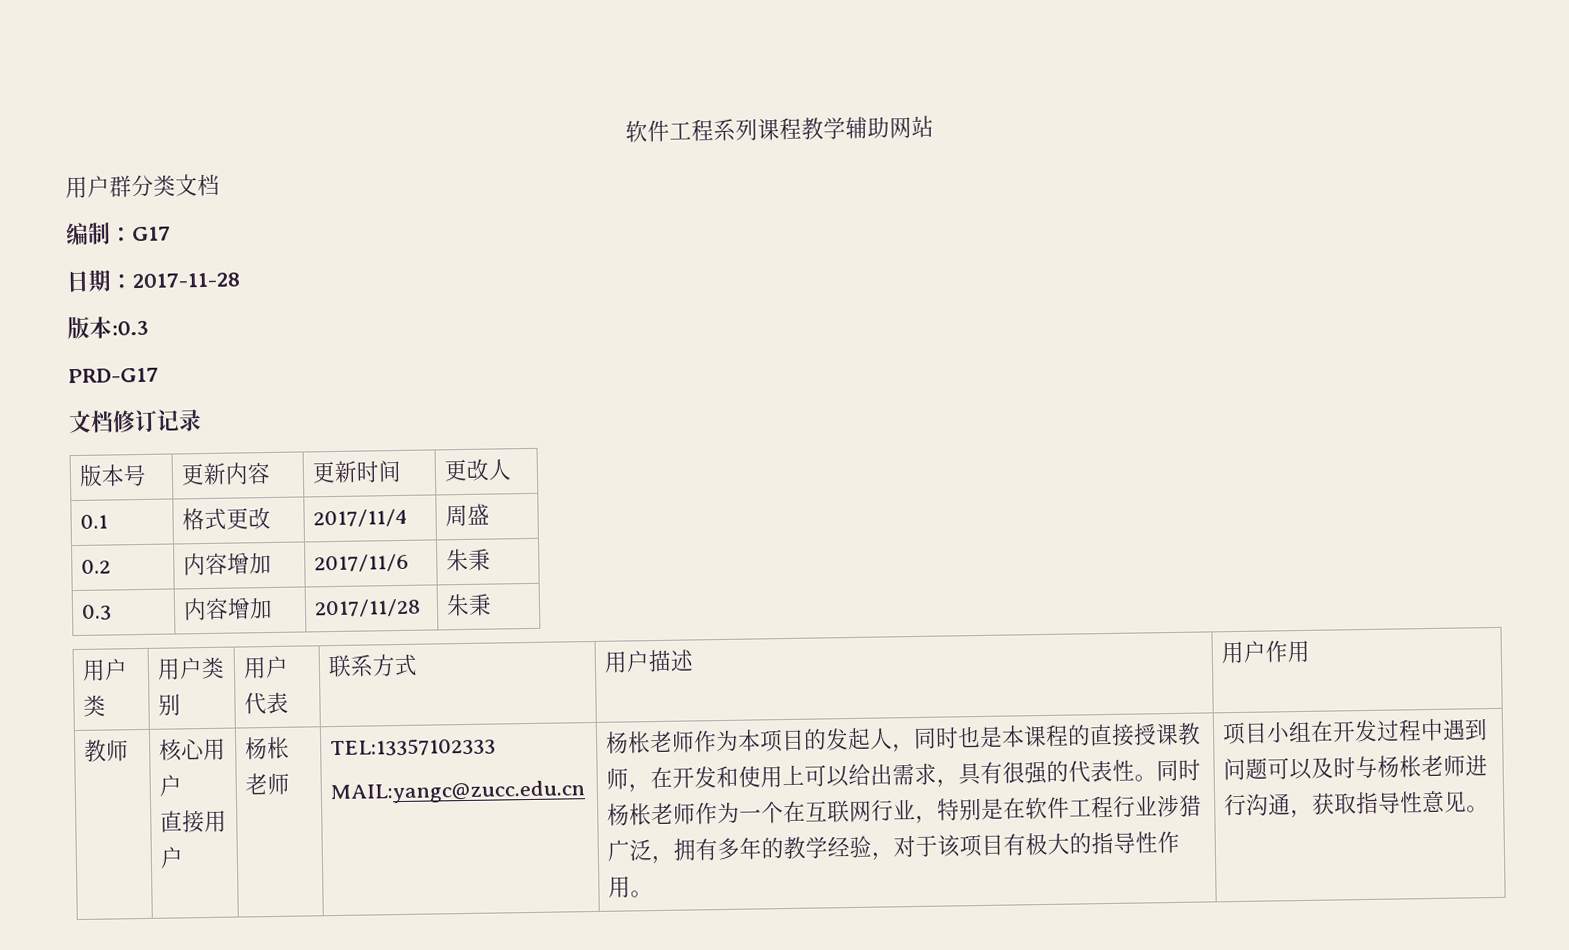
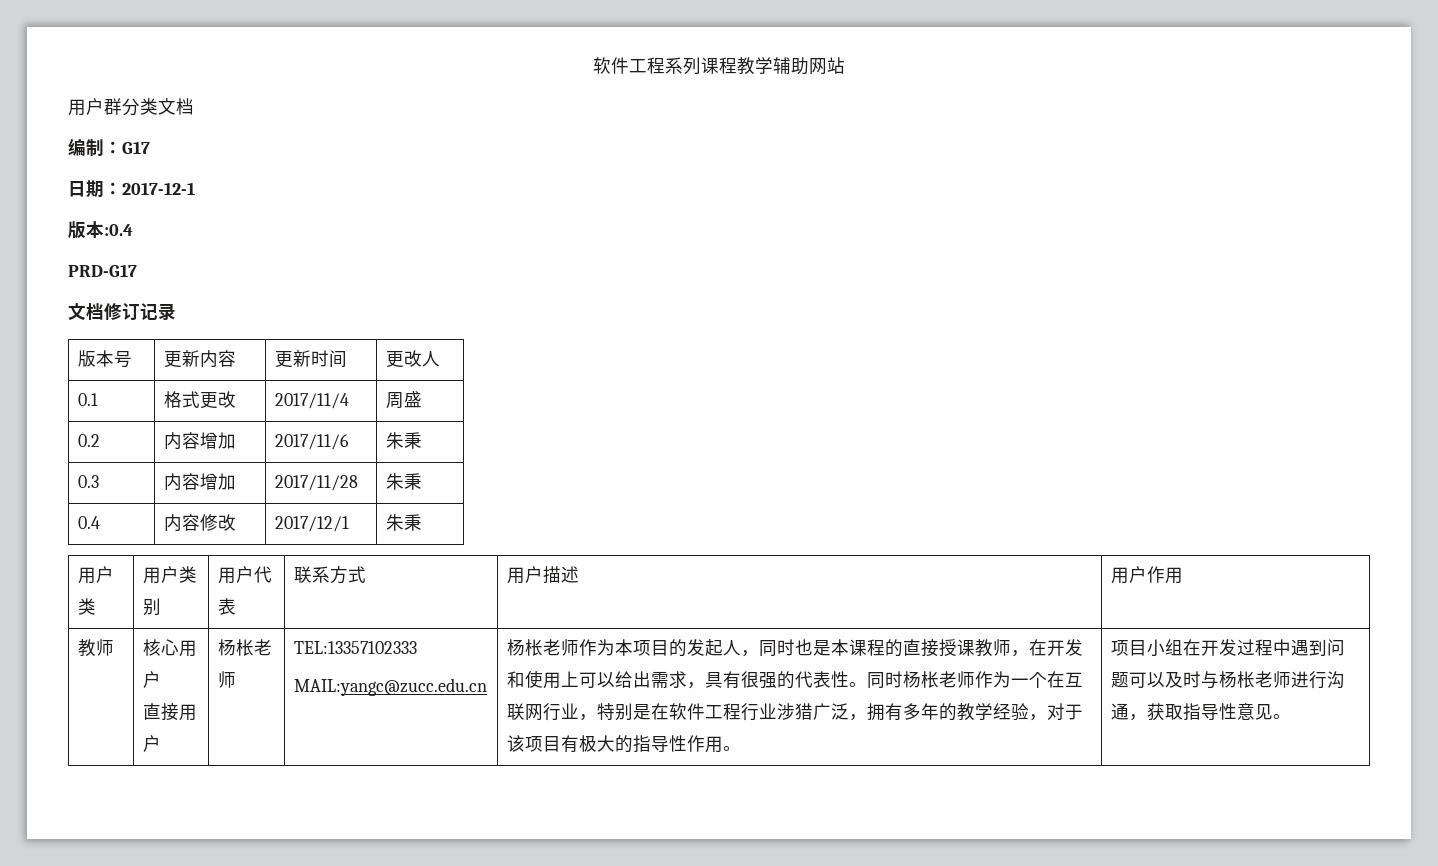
[132,272,241,289] [67,316,149,340] 2017-11-28 // 版本:0.3 -> [122,182,195,195] [68,221,133,239] 2017-12-1 // 版本:0.4
(493, 604) none -> [77,516,100,529] [163,514,236,532] [274,516,349,532] [385,514,422,531] // 0.4 | 内容修改 | 2017/12/1 | 朱秉

